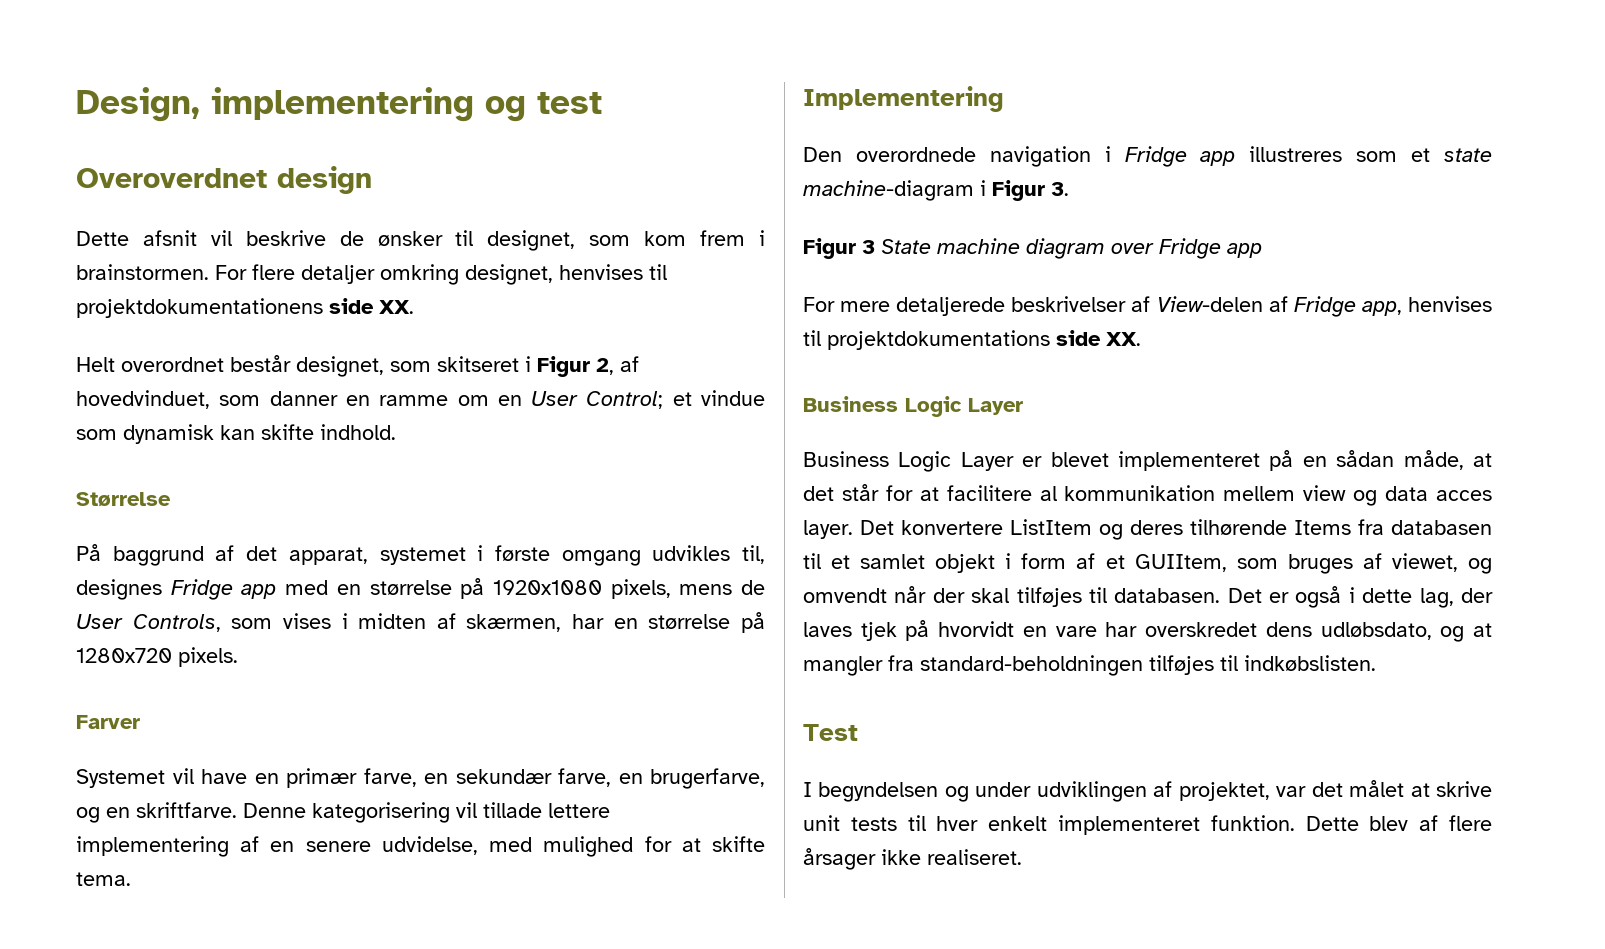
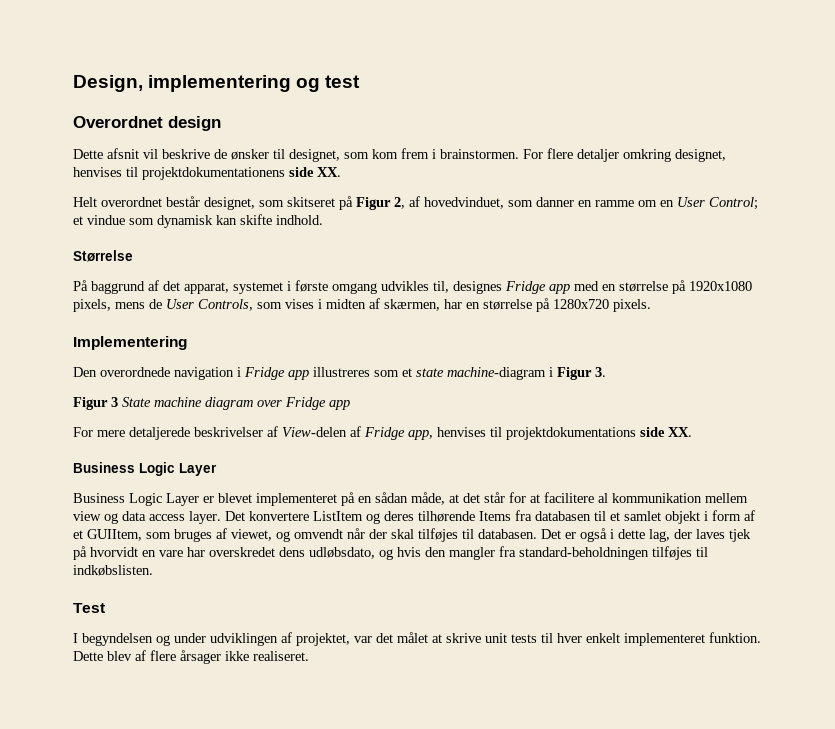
[76,168,267,188] Overoverdnet -> [73,116,163,128] Overordnet
[525,356,531,372] i -> [339,196,353,210] på
[76,715,140,729] [76,768,765,789] [76,802,610,823] [76,836,765,857] [76,872,131,886] // Farver // Systemet vil have en primær farve, en sekundær farve, en brugerfarve, og en skriftfarve. Denne kategorisering vil tillade lettere implementering af en senere udvidelse, med mulighed for at skifte tema. -> (651, 305) none
[1436,490,1492,501] acces -> [149,514,185,521] access
[1473,623,1492,637] at -> [397,547,446,557] hvis den

